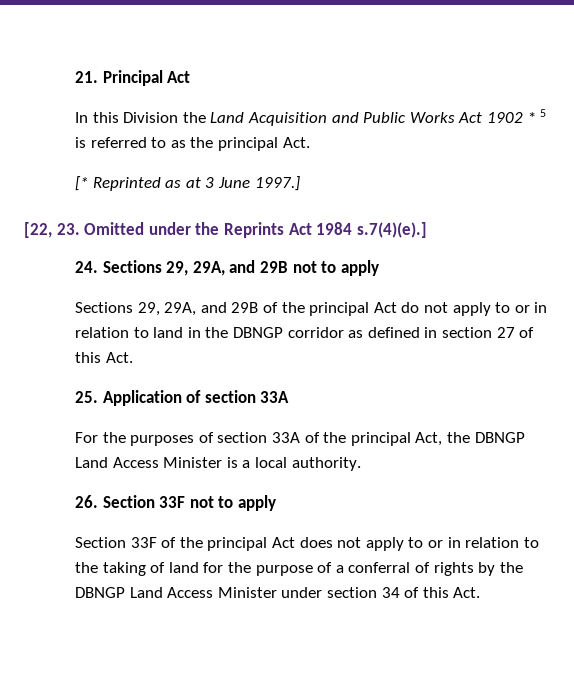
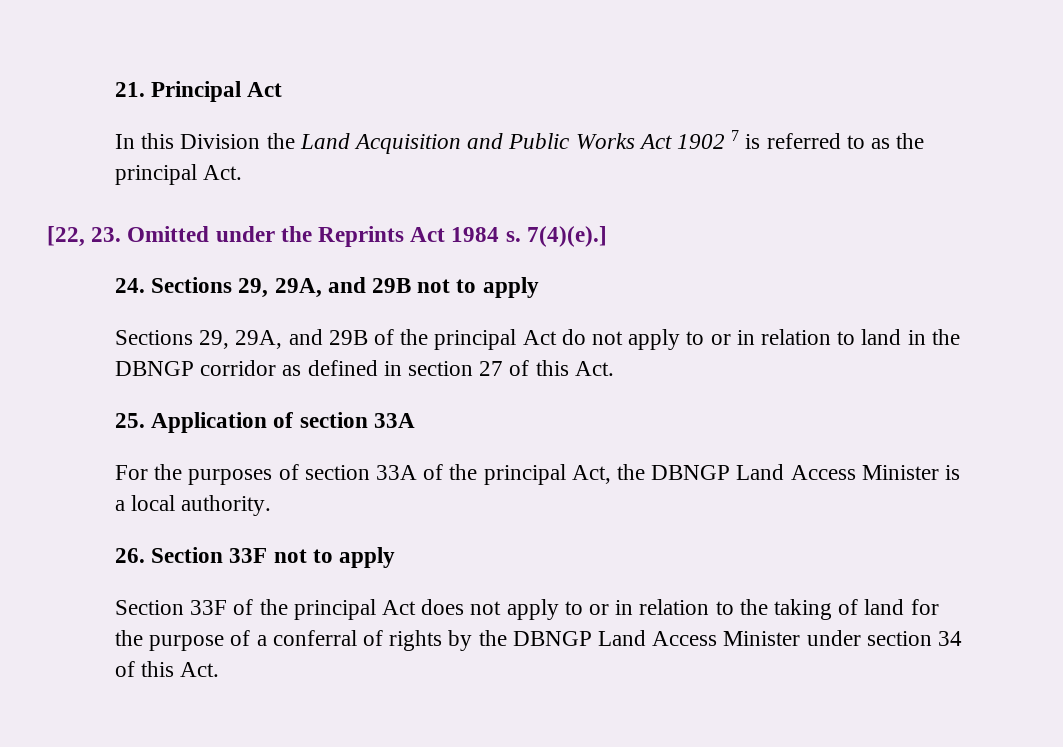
[527,109,547,123] * 5 -> [731,130,740,141] 7
[75,176,300,191] // [* Reprinted as at 3 June 1997.] -> (243, 172) none
[356,222,427,238] s.7(4)(e).] -> [505,226,607,247] s. 7(4)(e).]

